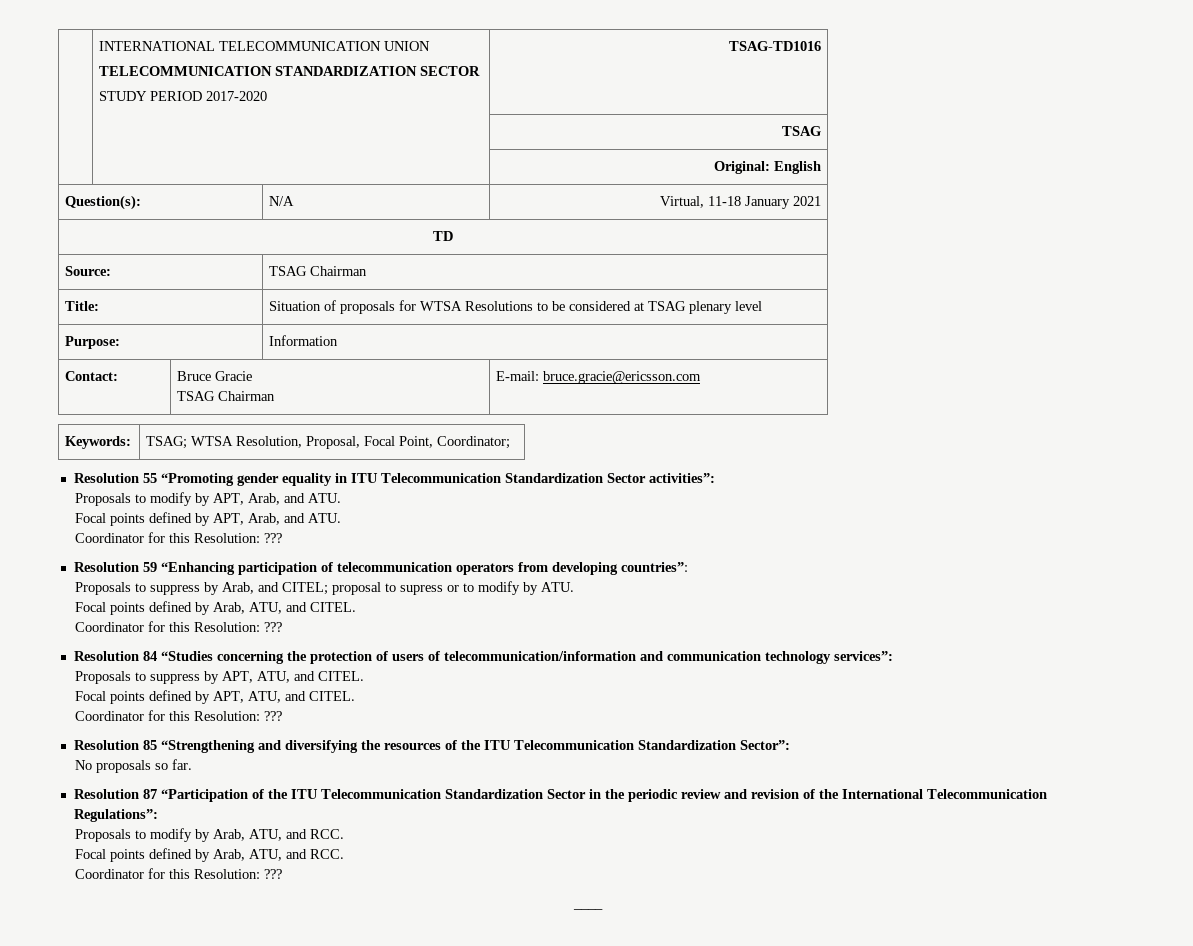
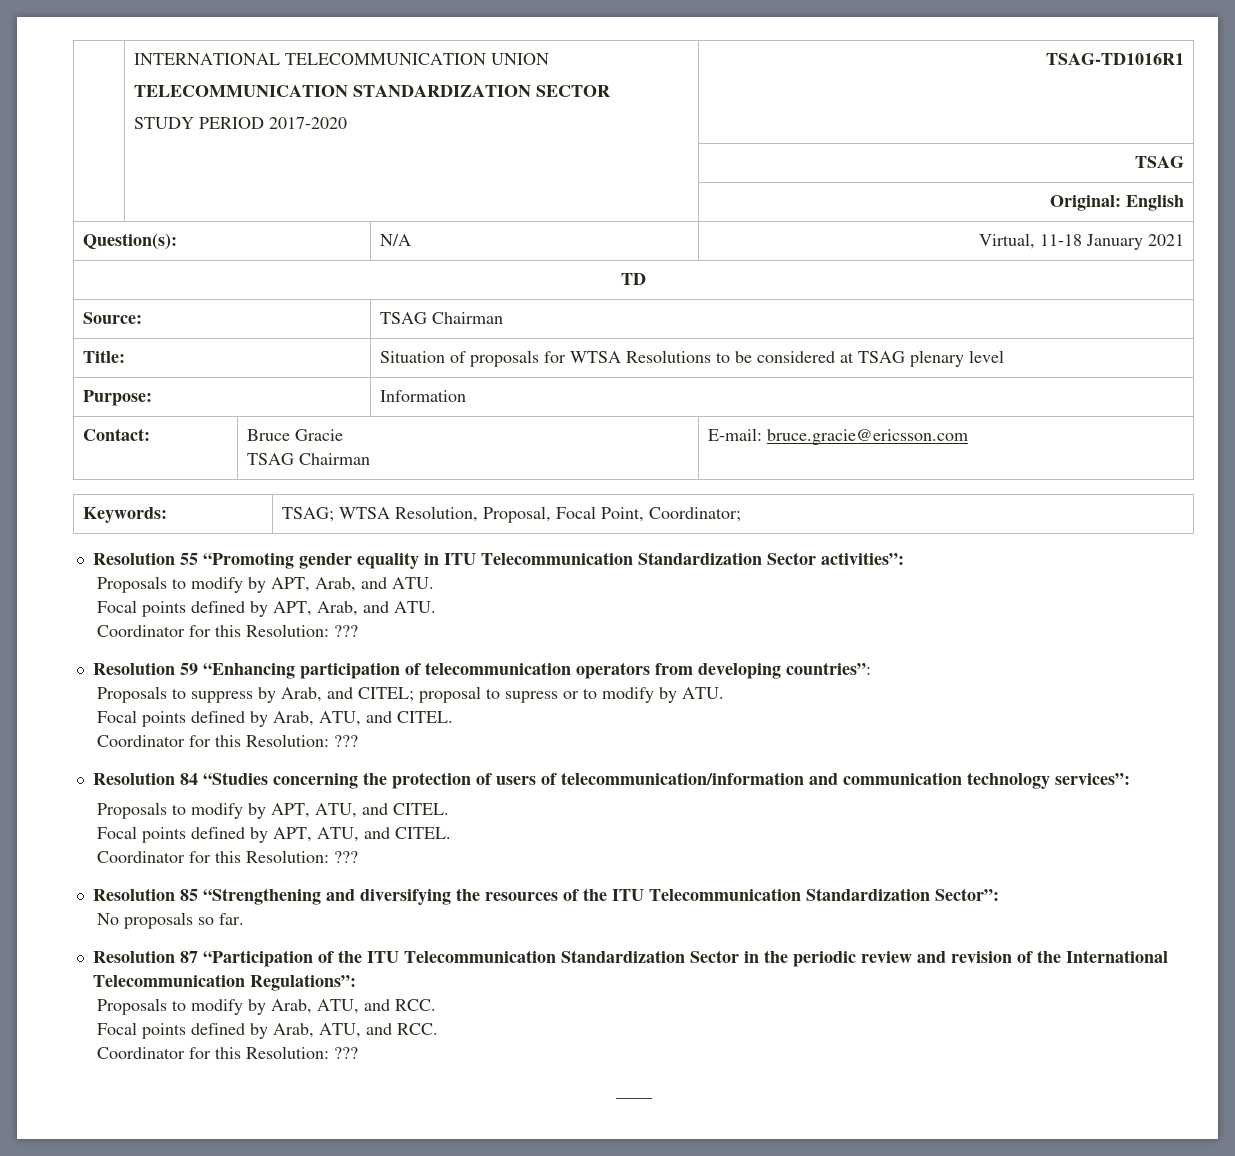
[728,41,821,51] TSAG-TD1016 -> [1045,53,1184,65] TSAG-TD1016R1
[150,674,201,684] suppress -> [191,803,244,819] modify

